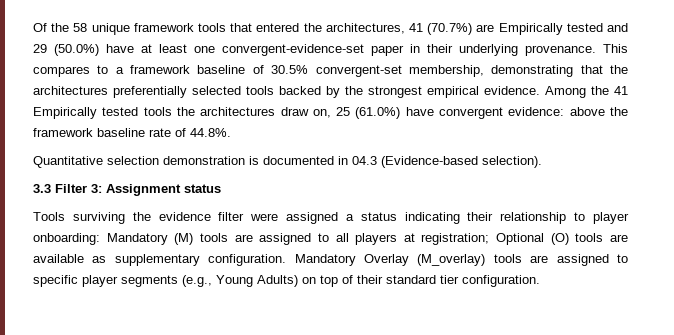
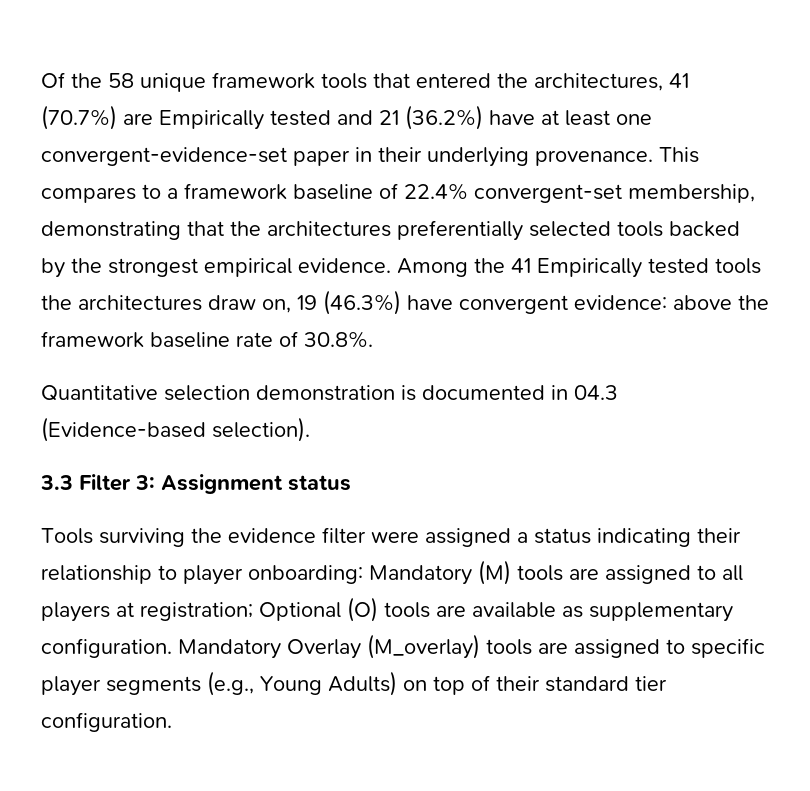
[33,44,99,56] 29 (50.0%) -> [379,105,483,130] 21 (36.2%)
[271,65,309,74] 30.5% -> [404,183,468,200] 22.4%
[336,107,401,119] 25 (61.0%) -> [297,290,401,315] 19 (46.3%)
[190,128,231,137] 44.8%. -> [304,331,373,348] 30.8%.

